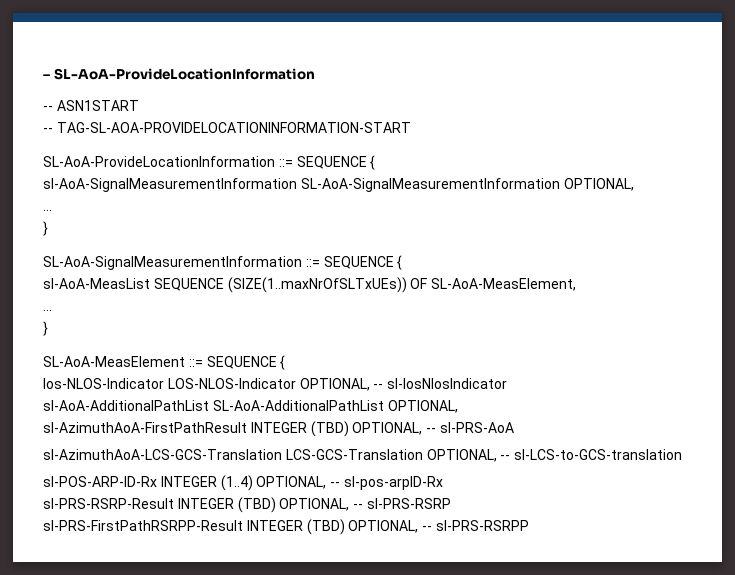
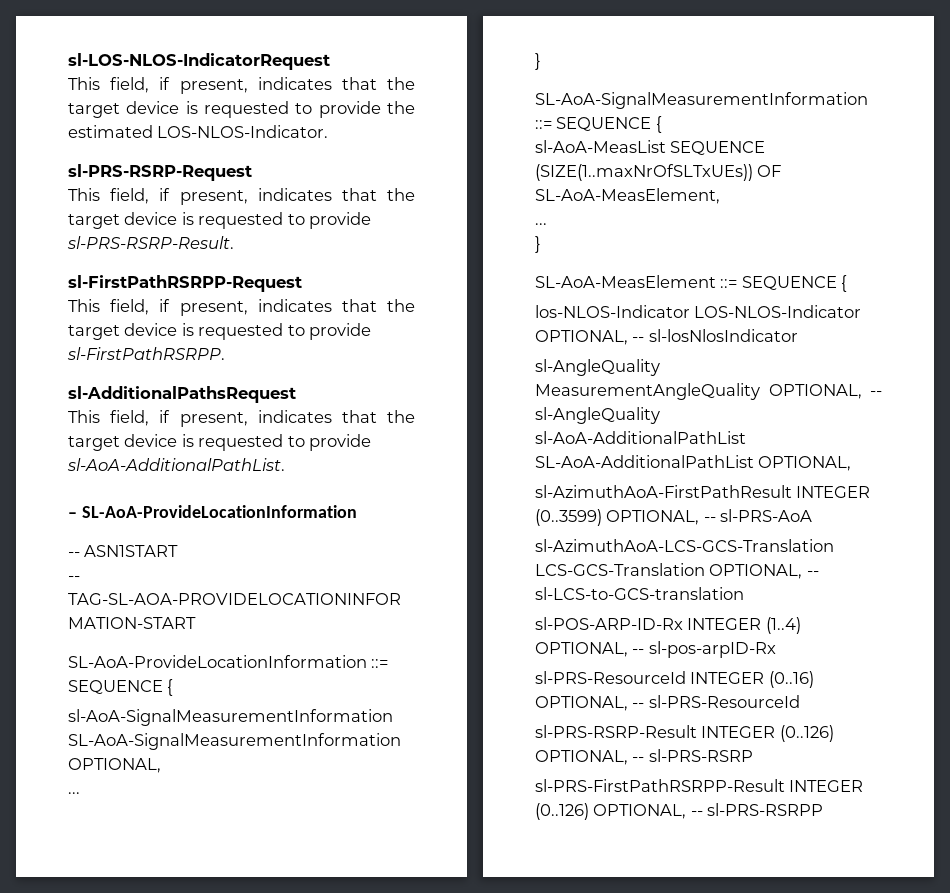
(43, 76) none -> [68,53,330,70] [68,77,415,94] [68,101,415,118] [68,125,329,138] [68,164,252,181] [68,188,415,205] [68,212,372,229] [67,236,234,249] [68,275,302,292] [68,299,415,316] [68,323,372,340] [67,347,225,360] [68,386,296,403] [68,410,415,427] [68,434,372,451] [67,458,285,471] sl-LOS-NLOS-IndicatorRequest // This field, if present, indicates that the target device is requested to provide the estimated LOS-NLOS-Indicator. // sl-PRS-RSRP-Request // This field, if present, indicates that the target device is requested to provide sl-PRS-RSRP-Result. // sl-FirstPathRSRPP-Request // This field, if present, indicates that the target device is requested to provide sl-FirstPathRSRPP. // sl-AdditionalPathsRequest // This field, if present, indicates that the target device is requested to provide sl-AoA-AdditionalPathList. //
(508, 383) none -> [535,359,660,376] [535,383,882,400] [535,407,660,424] // sl-AngleQuality MeasurementAngleQuality OPTIONAL, -- sl-AngleQuality
[310,421,349,437] (TBD) -> [535,509,602,526] (0..3599)
(443, 483) none -> [535,671,814,688] [535,695,800,711] // sl-PRS-ResourceId INTEGER (0..16) OPTIONAL, -- sl-PRS-ResourceId
[237,497,276,513] (TBD) -> [779,725,834,742] (0..126)
[306,519,345,535] (TBD) -> [535,803,589,820] (0..126)

